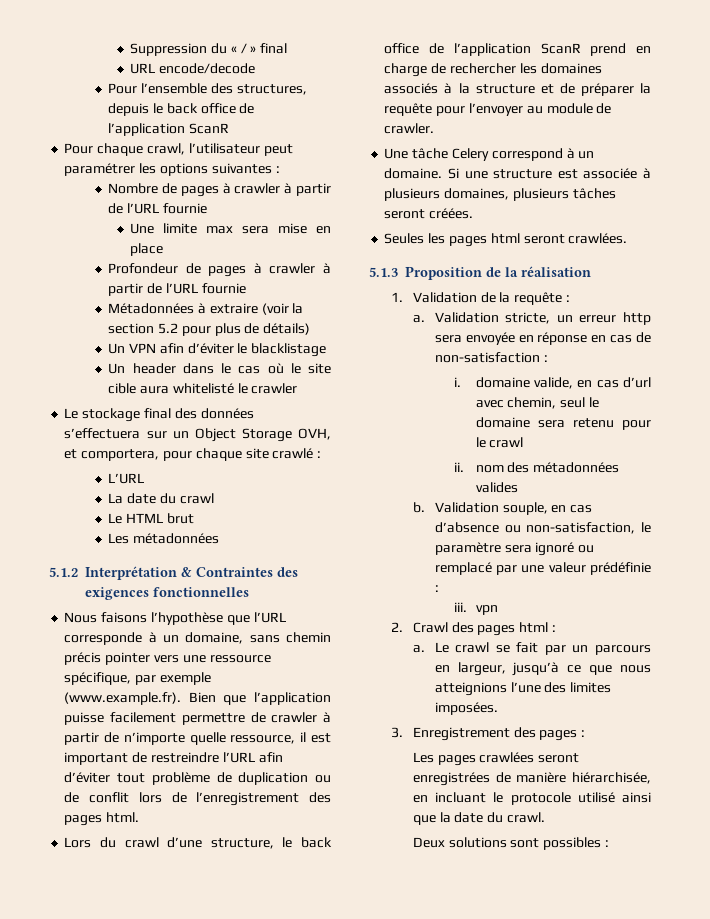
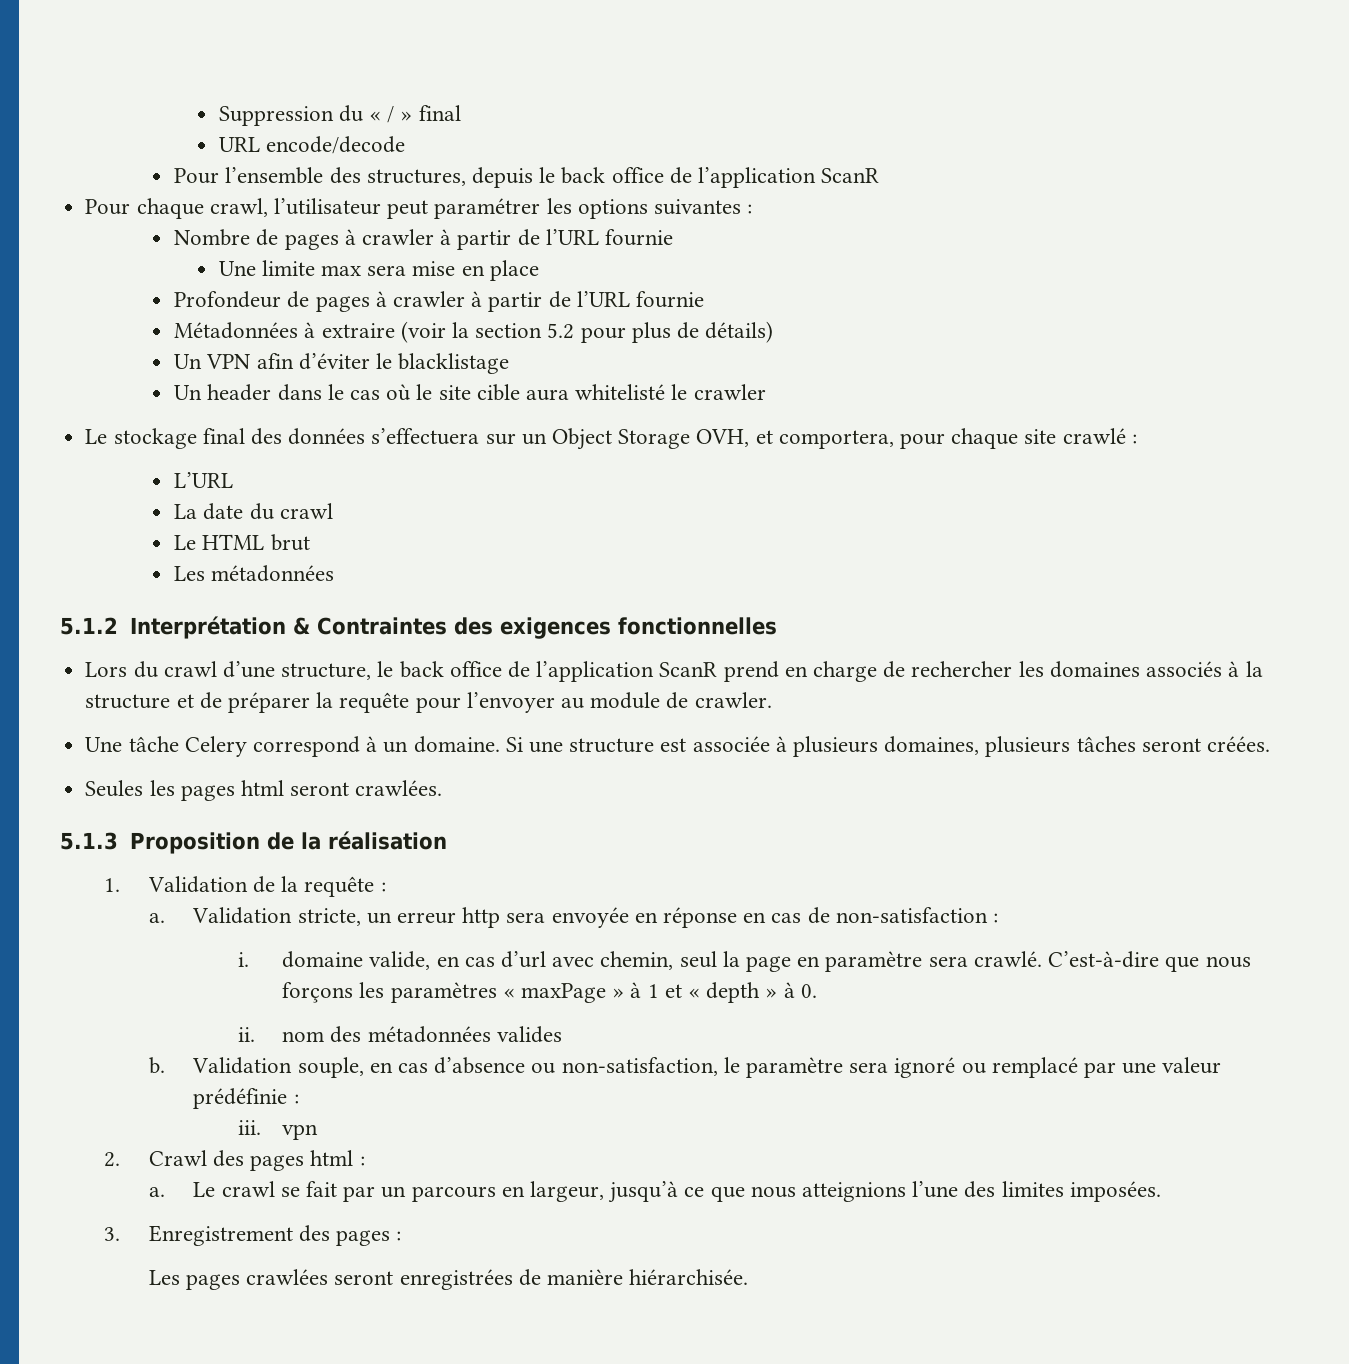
[64,612,286,625] [64,632,331,645] [64,652,271,665] [64,672,211,685] [64,692,331,705] [64,712,332,725] [64,732,331,745] [64,752,283,765] [64,772,331,785] [64,792,331,806] [64,812,140,826] // Nous faisons l’hypothèse que l’URL corresponde à un domaine, sans chemin précis pointer vers une ressource spécifique, par exemple (www.example.fr). Bien que l’application puisse facilement permettre de crawler à partir de n’importe quelle ressource, il est important de restreindre l’URL afin d’éviter tout problème de duplication ou de conflit lors de l’enregistrement des pages html. -> (777, 626) none
[588,397,599,408] [475,417,651,430] [475,437,524,448] le domaine sera retenu pour le crawl -> [722,951,1251,972] [282,982,817,1003] la page en paramètre sera crawlé. C’est-à-dire que nous forçons les paramètres « maxPage » à 1 et « depth » à 0.
[572,772,651,784] [412,792,651,805] [412,812,546,825] [412,837,610,850] hiérarchisée, en incluant le protocole utilisé ainsi que la date du crawl. // Deux solutions sont possibles : -> [629,1269,749,1285] hiérarchisée.

